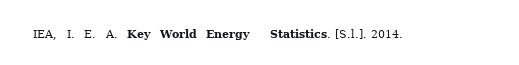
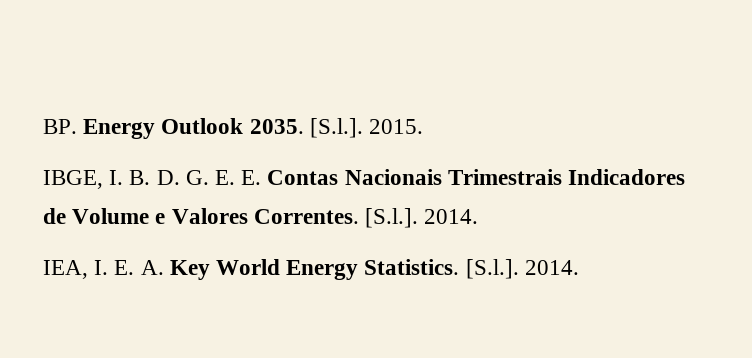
(33, 35) none -> [43,118,424,139] [43,169,686,189] [43,208,479,228] BP. Energy Outlook 2035. [S.l.]. 2015. // IBGE, I. B. D. G. E. E. Contas Nacionais Trimestrais Indicadores de Volume e Valores Correntes. [S.l.]. 2014. //

